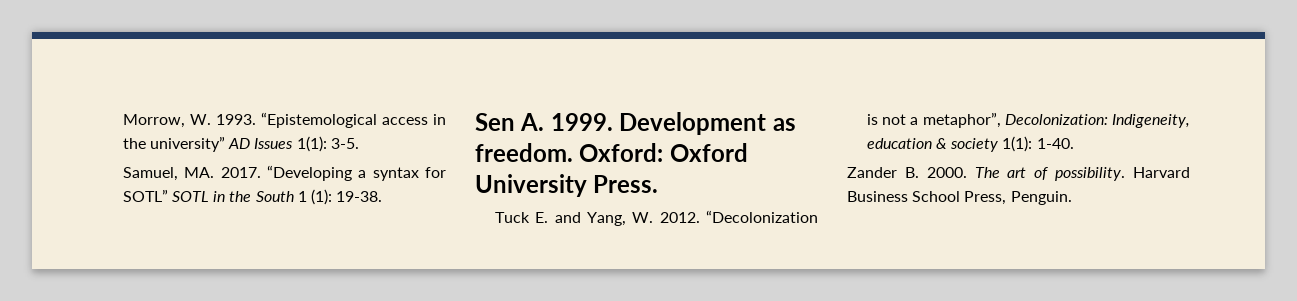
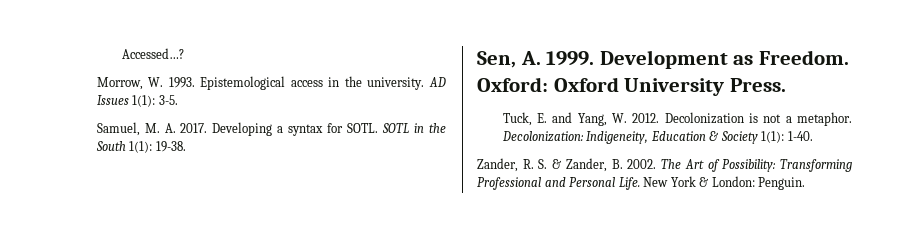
(122, 121) none -> [122,48,185,59] Accessed…? //
[260,112,377,128] “Epistemological -> [200,76,286,90] Epistemological
[150,136,226,152] university” -> [367,77,425,90] university.
[184,165,352,181] MA. 2017. “Developing -> [144,122,273,136] M. A. 2017. Developing
[122,189,168,202] SOTL” -> [347,123,379,133] SOTL.
[297,189,332,205] 1 (1): -> [129,141,153,153] 1(1):
[475,113,515,131] Sen -> [477,51,516,68] Sen,
[475,143,573,162] freedom. -> [758,50,849,65] Freedom.
[494,212,530,223] Tuck -> [502,112,532,126] Tuck,
[706,210,818,223] “Decolonization -> [664,112,744,124] Decolonization
[922,112,1001,128] metaphor”, -> [797,112,852,126] metaphor.
[866,138,999,152] education & society -> [650,131,758,144] Education & Society
[847,167,1190,181] [847,191,1007,205] Zander B. 2000. The art of possibility. Harvard Business School Press, -> [477,158,852,172] [477,176,755,190] Zander, R. S. & Zander, B. 2002. The Art of Possibility: Transforming Professional and Personal Life. New York & London:

